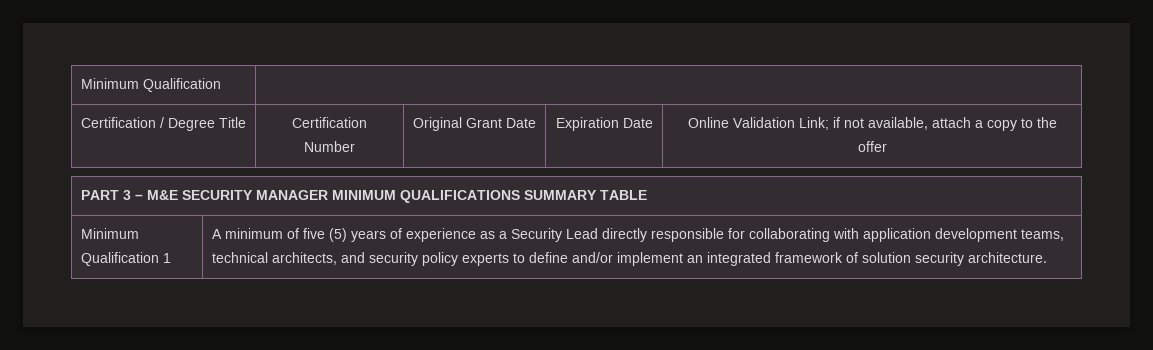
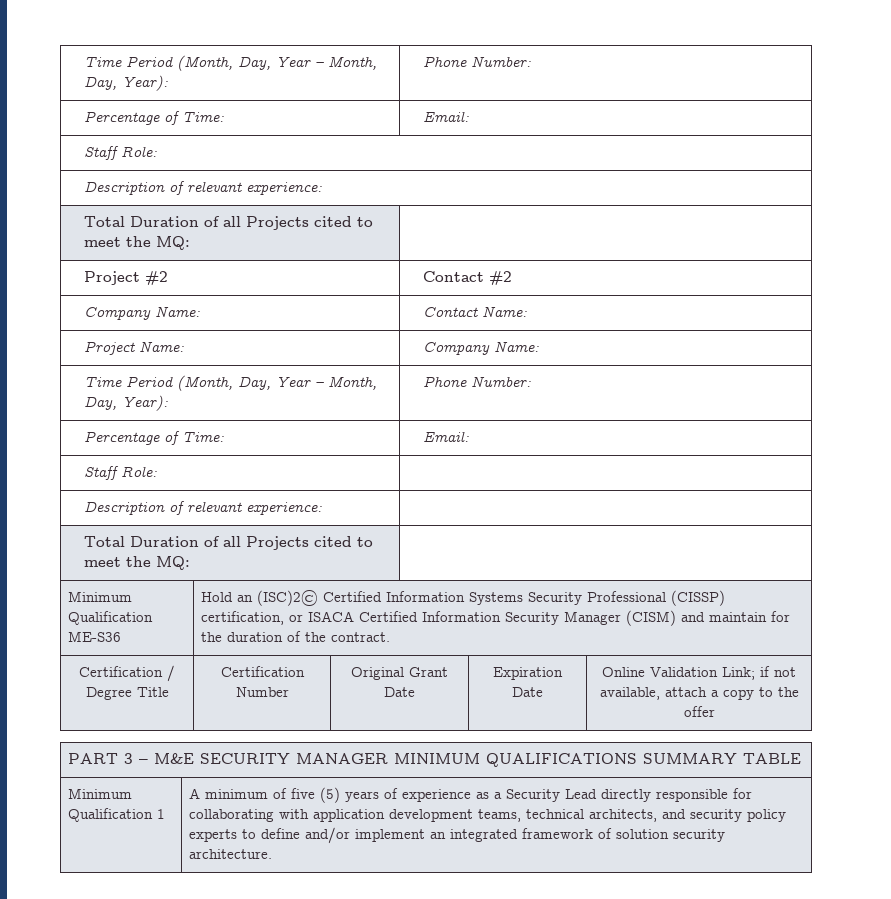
[80,78,221,92] Minimum Qualification | -> [84,55,378,71] [84,75,169,91] [423,56,532,67] [84,111,225,125] [423,111,470,122] [84,146,158,160] [84,181,323,195] [84,216,374,230] [84,236,191,250] [84,271,169,285] [423,271,513,285] [84,306,201,320] [423,306,528,317] [84,341,185,355] [423,341,540,355] [84,375,378,391] [84,395,169,411] [423,376,532,387] [84,431,225,445] [423,431,470,442] [84,466,158,480] [84,501,323,515] [84,536,374,550] [84,556,191,570] [67,591,132,602] [67,611,153,625] [67,631,121,642] [200,590,725,606] [200,610,790,626] [200,631,390,642] Time Period (Month, Day, Year – Month, Day, Year): | Phone Number: // Percentage of Time: | Email: // Staff Role: // Description of relevant experience: // Total Duration of all Projects cited to meet the MQ: | // Project #2 | Contact #2 // Company Name: | Contact Name: // Project Name: | Company Name: // Time Period (Month, Day, Year – Month, Day, Year): | Phone Number: // Percentage of Time: | Email: // Staff Role: | // Description of relevant experience: | // Total Duration of all Projects cited to meet the MQ: | // Minimum Qualification ME-S36 | Hold an (ISC)2© Certified Information Systems Security Professional (CISSP) certification, or ISACA Certified Information Security Manager (CISM) and maintain for the duration of the contract.

